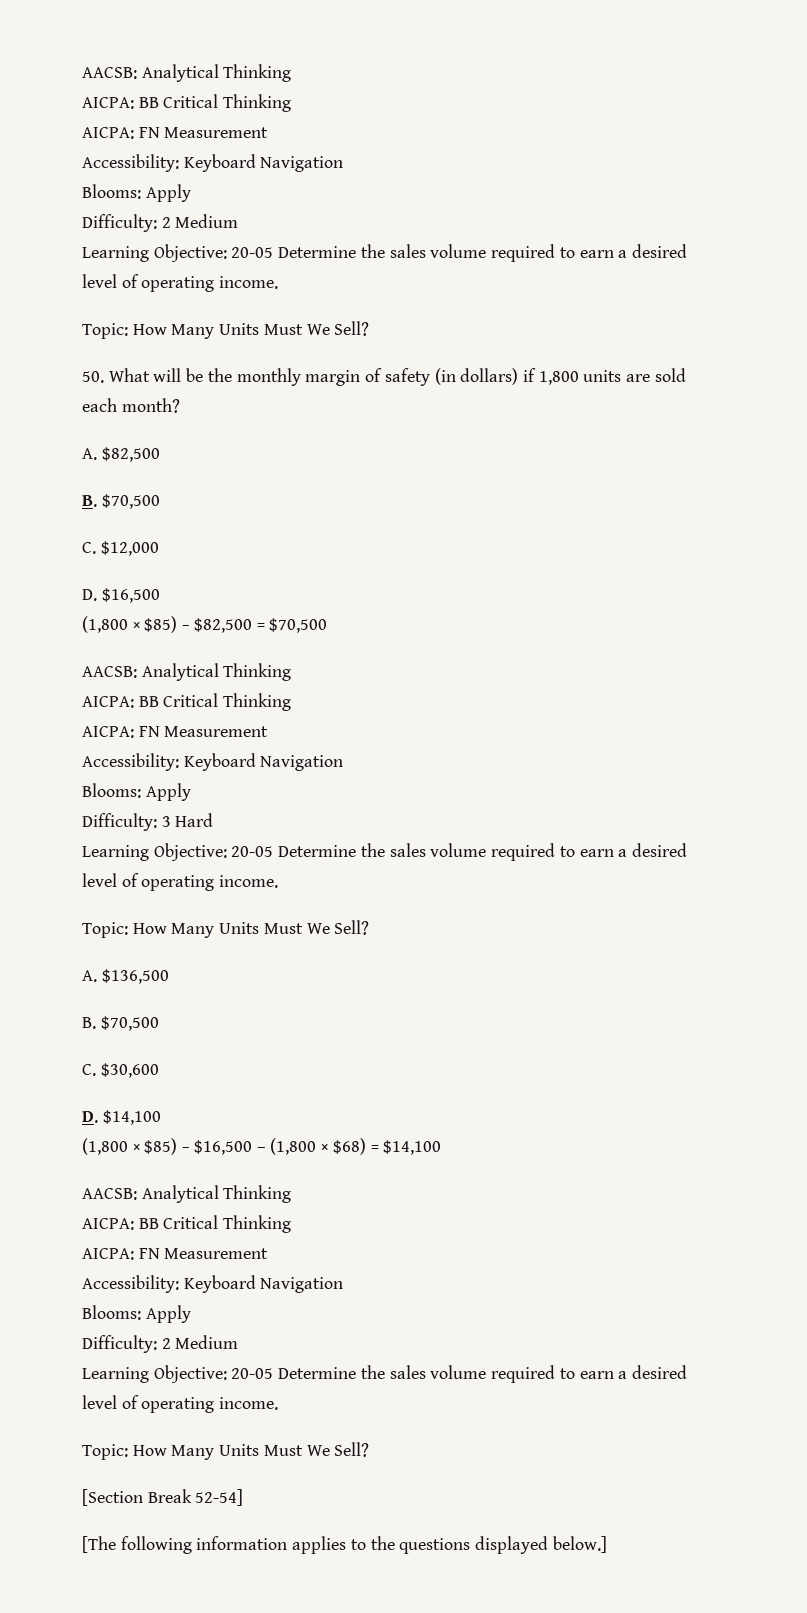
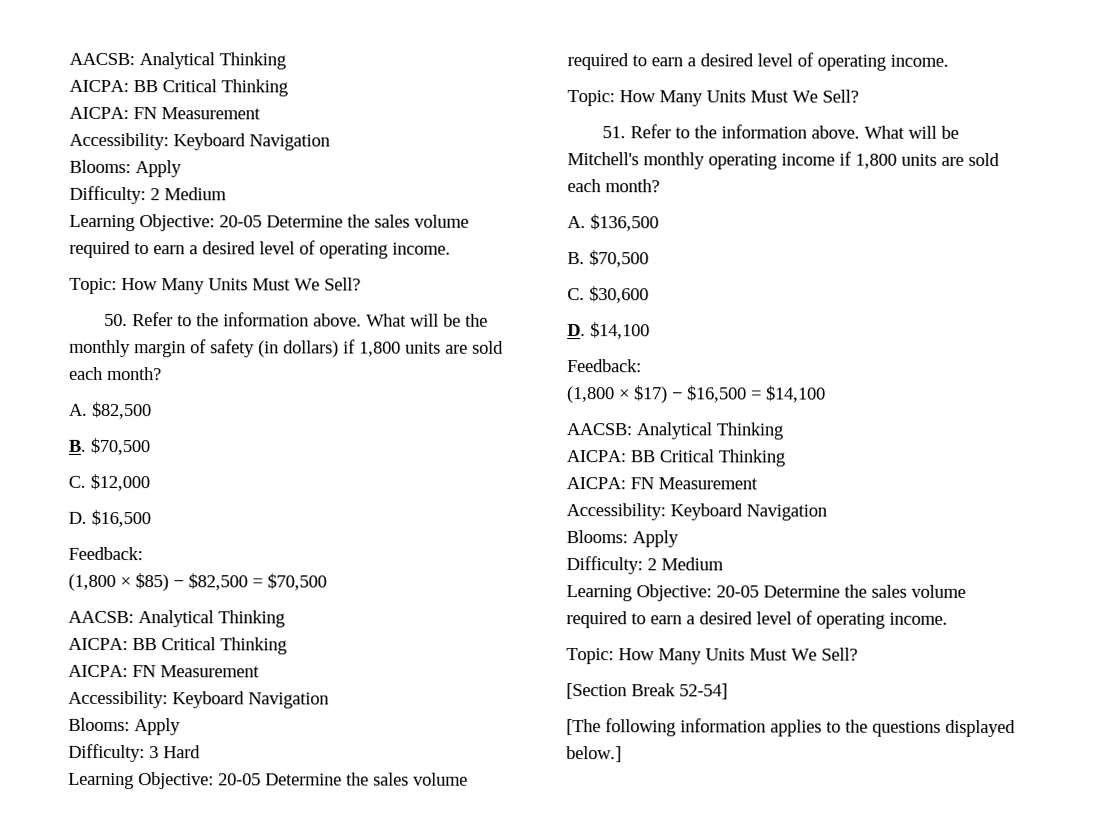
(104, 377) none -> [132,312,363,327] Refer to the information above.
(160, 595) none -> [68,546,143,561] // Feedback:
(370, 927) none -> [602,124,960,139] [567,151,1000,170] [567,179,660,193] // 51. Refer to the information above. What will be Mitchell's monthly operating income if 1,800 units are sold each month?
[82,1138,178,1155] // (1,800 × $85) -> [567,359,642,373] [567,385,668,404] // Feedback: // (1,800 × $17)
[256,1138,366,1155] – (1,800 × $68) -> (747, 394) none

